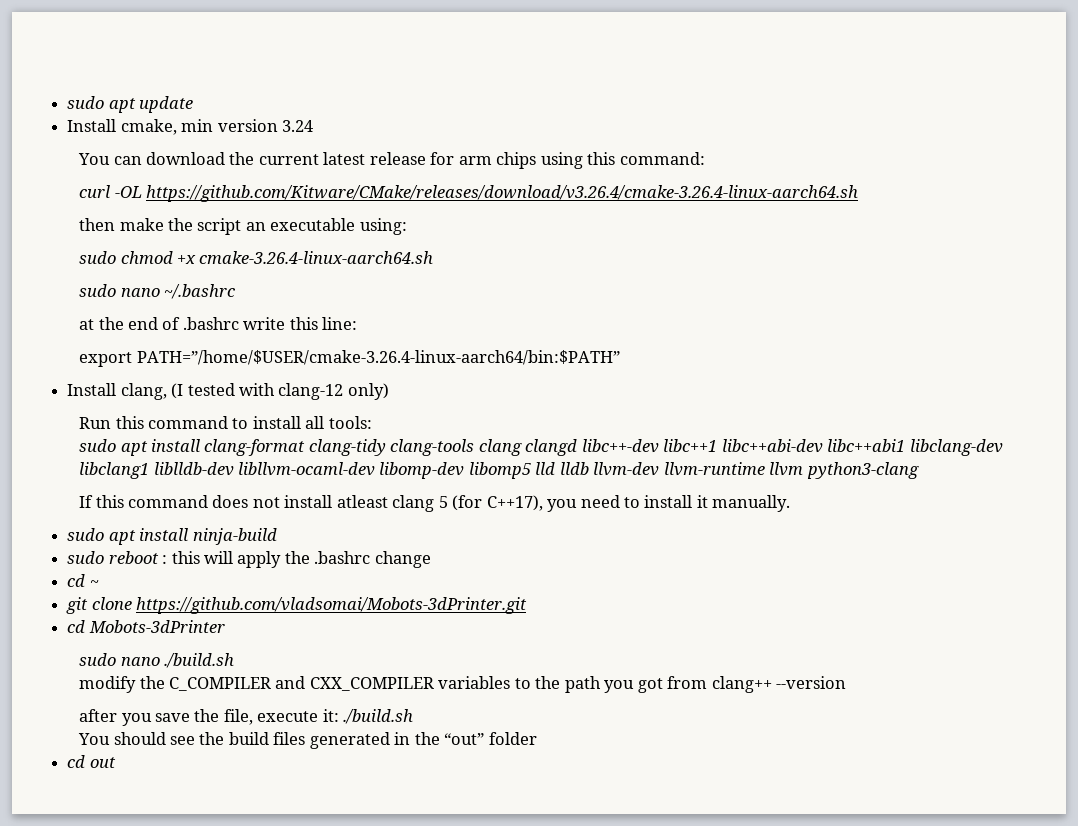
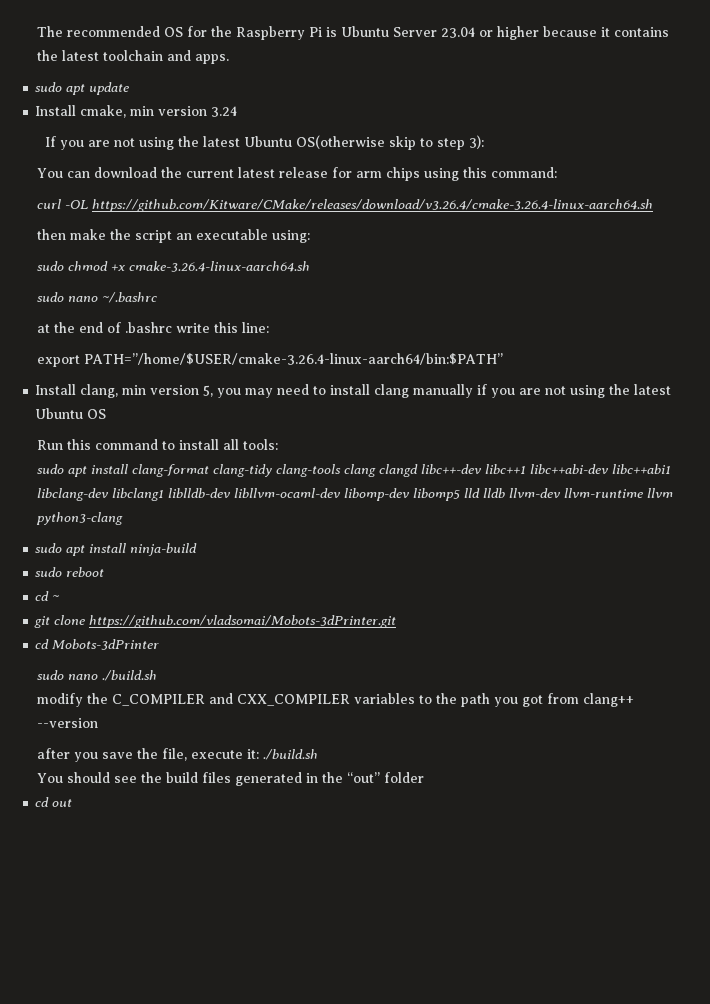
(67, 102) none -> [37,26,670,40] [37,50,230,64] The recommended OS for the Raspberry Pi is Ubuntu Server 23.04 or higher because it contains the latest toolchain and apps. //
(313, 126) none -> [45,135,485,150] // If you are not using the latest Ubuntu OS(otherwise skip to step 3):
[171,383,389,400] (I tested with clang-12 only) -> [122,384,672,398] [35,408,107,419] min version 5, you may need to install clang manually if you are not using the latest Ubuntu OS
[79,495,791,512] // If this command does not install atleast clang 5 (for C++17), you need to install it manually. -> (124, 518) none
[162,551,431,568] : this will apply the .bashrc change -> (105, 572) none

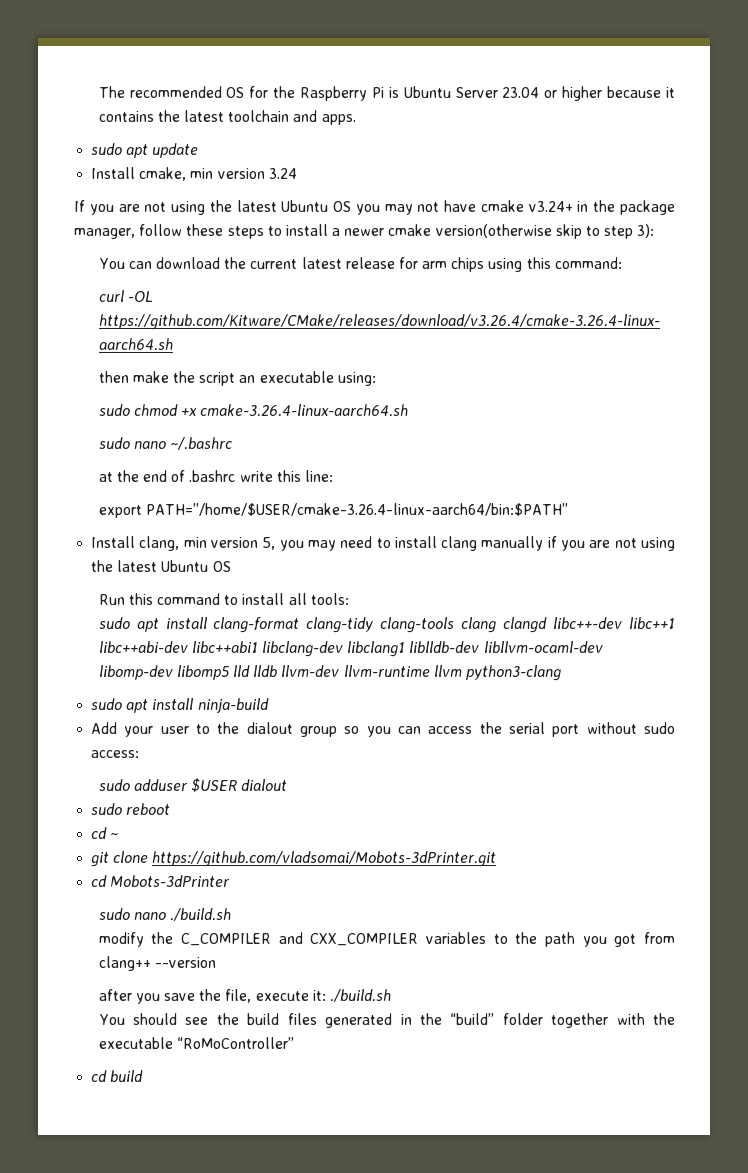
[296,135,386,149] OS(otherwise -> [333,200,675,215] [74,224,552,239] OS you may not have cmake v3.24+ in the package manager, follow these steps to install a newer cmake version(otherwise
(198, 549) none -> [91,722,675,737] [91,750,140,758] [98,778,288,792] // Add your user to the dialout group so you can access the serial port without sudo access: // sudo adduser $USER dialout
[347,772,381,783] “out” -> [450,1013,495,1025] “build”
[35,797,73,807] // cd out -> [551,1013,675,1028] [98,1037,294,1049] [91,1070,144,1082] together with the executable “RoMoController” // cd build

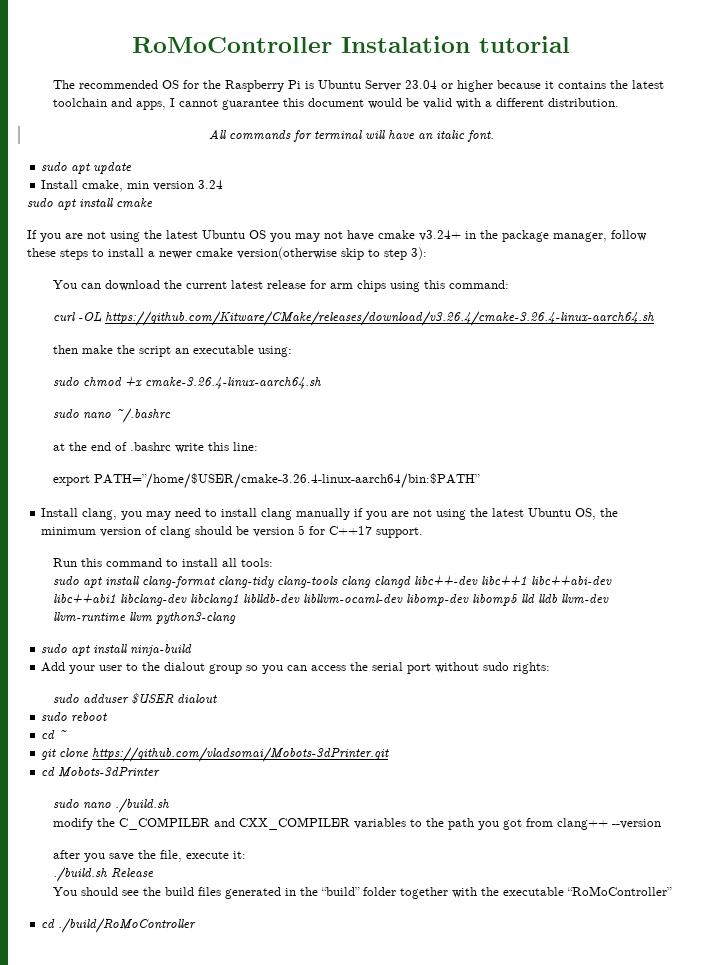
(98, 92) none -> [132,36,570,53] RoMoController Instalation tutorial //
[321,114,356,125] apps. -> [135,98,619,110] [208,129,494,142] apps, I cannot guarantee this document would be valid with a different distribution. // All commands for terminal will have an italic font.
(297, 173) none -> [27,198,153,210] // sudo apt install cmake
[183,537,276,550] min version 5, -> (118, 514) none
[212,561,231,572] OS -> [575,508,619,520] [41,525,424,538] OS, the minimum version of clang should be version 5 for C++17 support.
[91,750,140,758] access: -> [513,662,551,674] rights:
[329,989,391,1002] ./build.sh -> [52,867,154,882] // ./build.sh Release
[110,1070,144,1082] build -> [58,918,197,933] ./build/RoMoController

